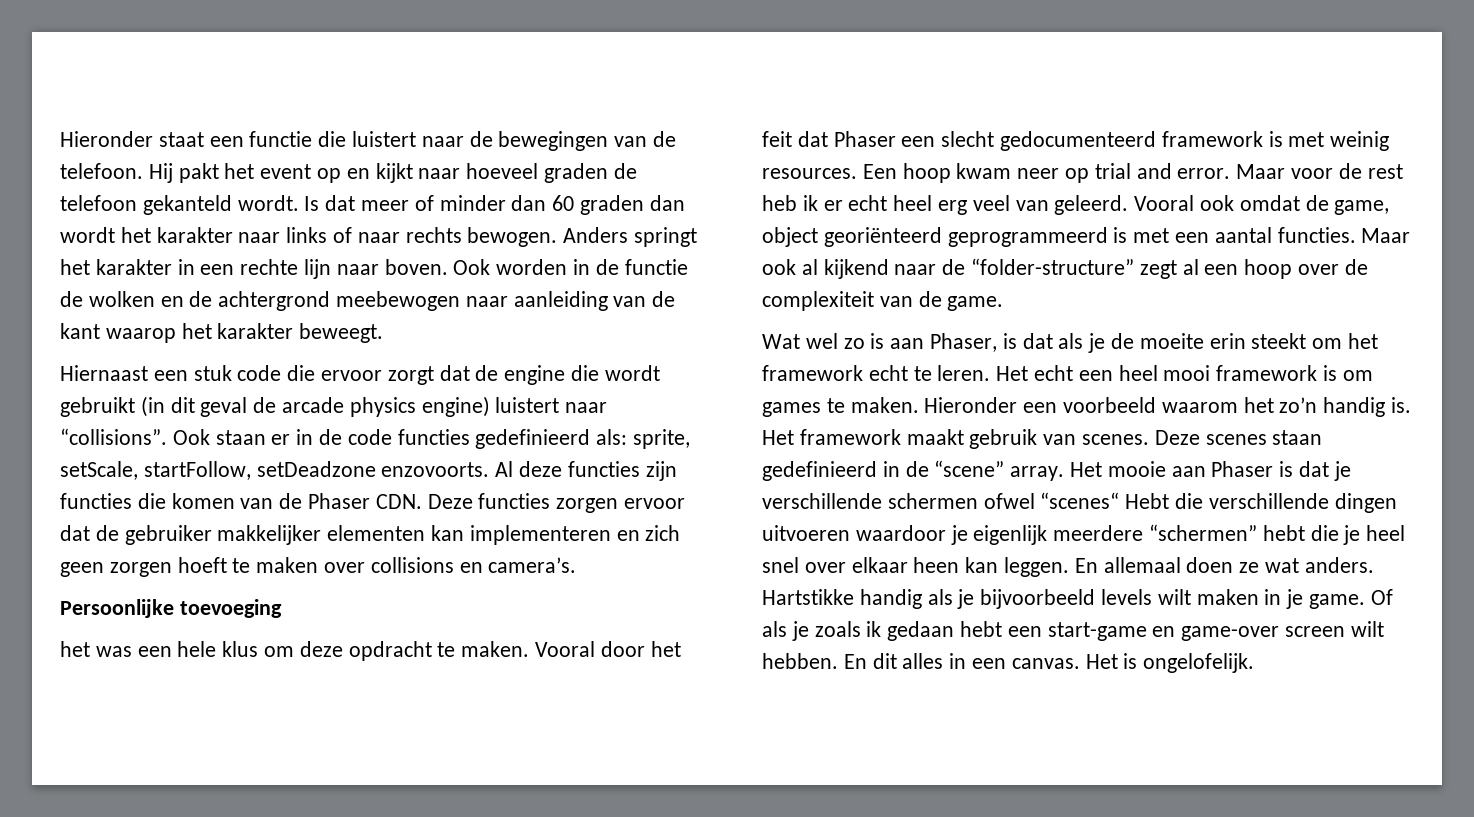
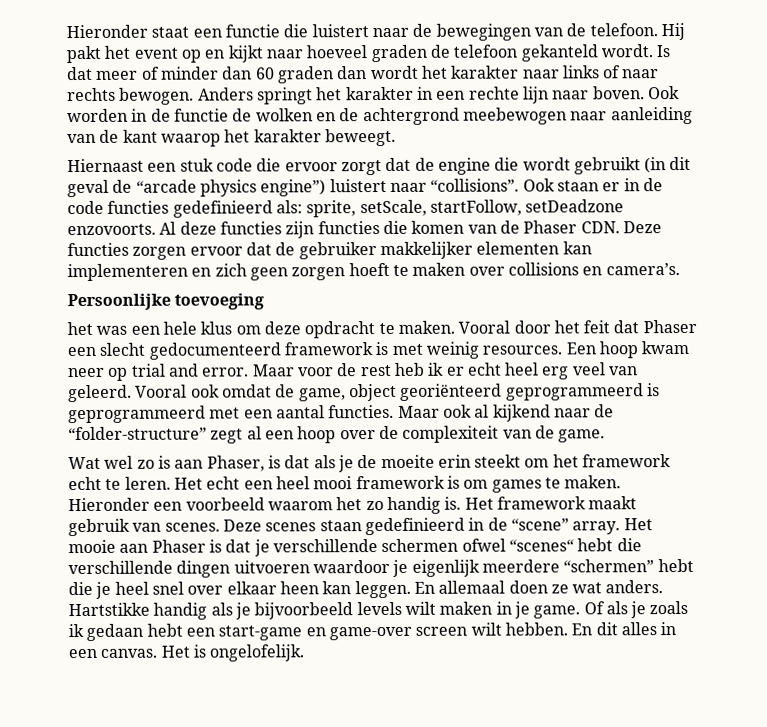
[282,396,490,417] arcade physics engine) -> [135,179,327,197] “arcade physics engine”)
(1128, 235) none -> [68,405,206,424] geprogrammeerd
[1279,397,1318,413] zo’n -> [365,501,384,511] zo
[1125,493,1170,509] Hebt -> [577,538,614,552] hebt

